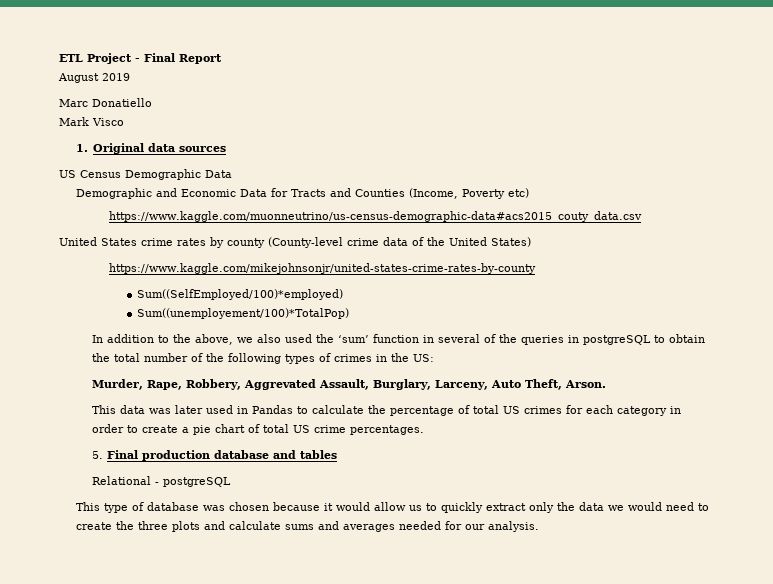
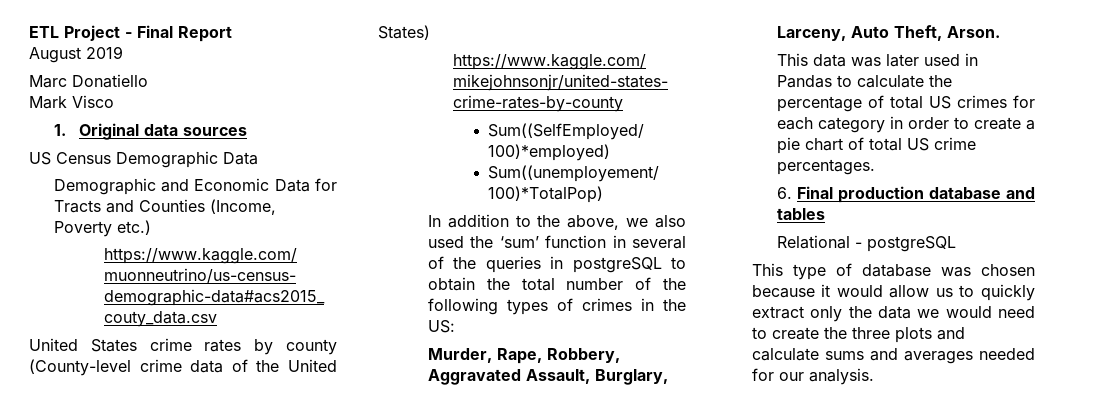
[507,188,529,198] etc) -> [116,220,151,235] etc.)
[244,379,317,390] Aggrevated -> [427,369,521,385] Aggravated
[92,451,104,459] 5. -> [776,187,792,199] 6.

